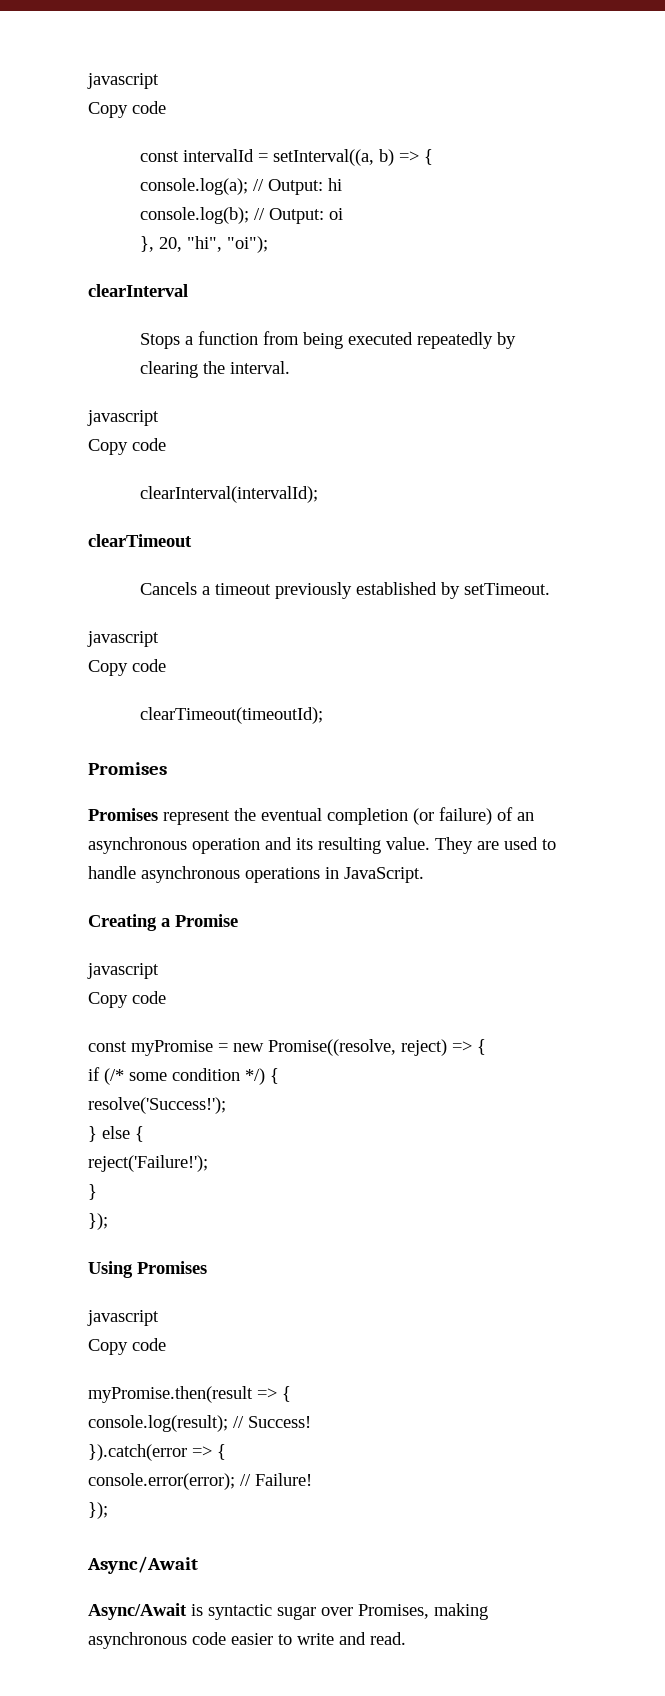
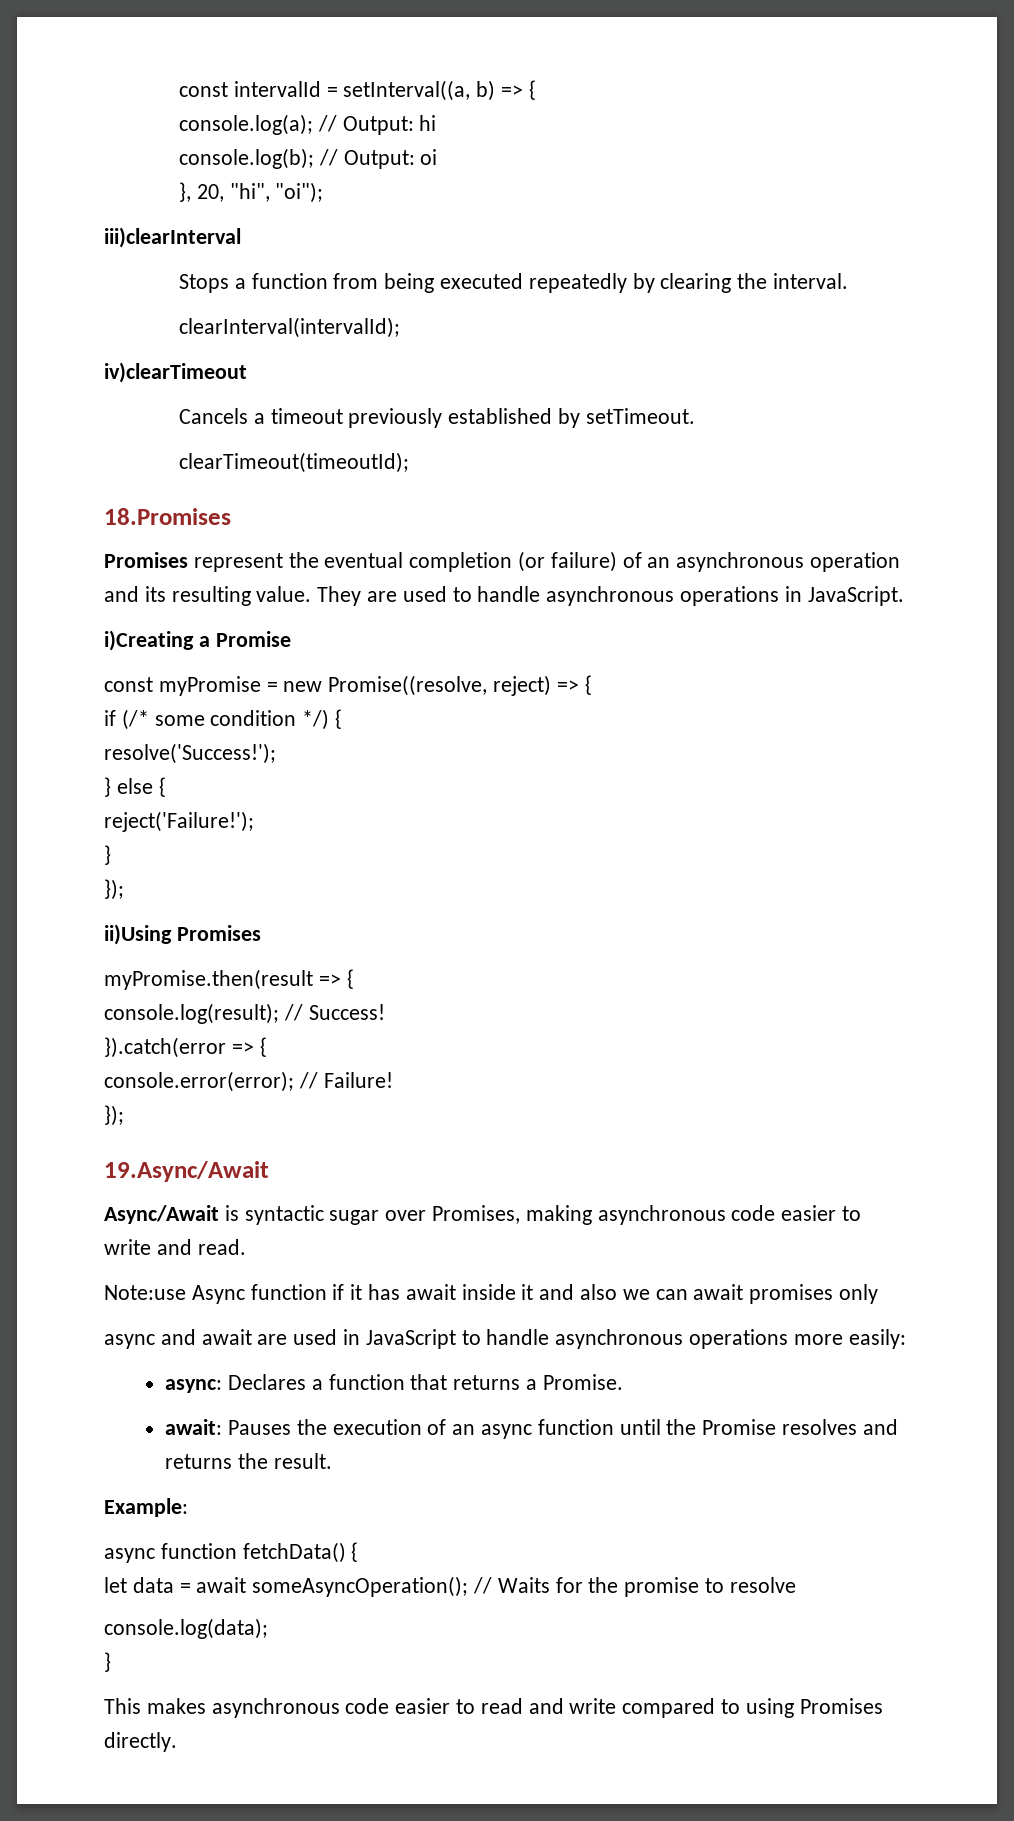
[87,73,159,89] [88,101,166,118] javascript // Copy code // -> (178, 89) none
[88,284,188,297] clearInterval -> [104,227,241,248] iii)clearInterval
[87,410,159,426] [88,438,166,455] // javascript // Copy code -> (849, 281) none
[88,534,192,547] clearTimeout -> [104,362,247,383] iv)clearTimeout
[87,631,159,647] [88,659,166,676] // javascript // Copy code -> (695, 416) none
[88,762,167,775] Promises -> [104,508,231,525] 18.Promises
[88,914,157,931] Creating -> [104,630,194,651] i)Creating
[87,963,159,979] [88,991,166,1008] // javascript // Copy code -> (291, 639) none
[88,1261,207,1278] [87,1310,159,1326] [88,1338,166,1355] Using Promises // javascript // Copy code -> [104,924,261,945] ii)Using Promises
[87,1556,198,1574] Async/Await -> [104,1161,269,1182] 19.Async/Await
(406, 1638) none -> [104,1284,879,1304] [104,1329,906,1349] [165,1374,623,1393] [165,1419,898,1439] [165,1453,332,1469] [104,1498,188,1517] [104,1542,359,1563] [104,1576,796,1597] [104,1618,268,1639] [104,1652,111,1672] [104,1698,883,1718] [104,1732,177,1752] // Note:use Async function if it has await inside it and also we can await promises only // async and await are used in JavaScript to handle asynchronous operations more easily: // async: Declares a function that returns a Promise. // await: Pauses the execution of an async function until the Promise resolves and returns the result. // Example: // async function fetchData() { // let data = await someAsyncOperation(); // Waits for the promise to resolve // console.log(data); // } // This makes asynchronous code easier to read and write compared to using Promises directly.

